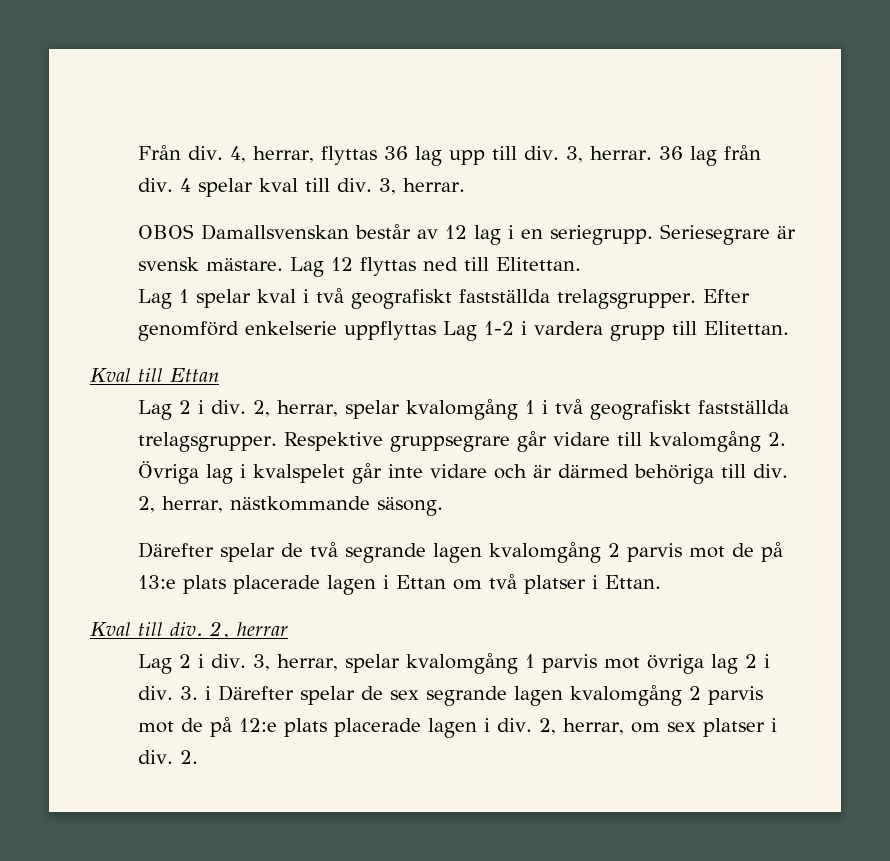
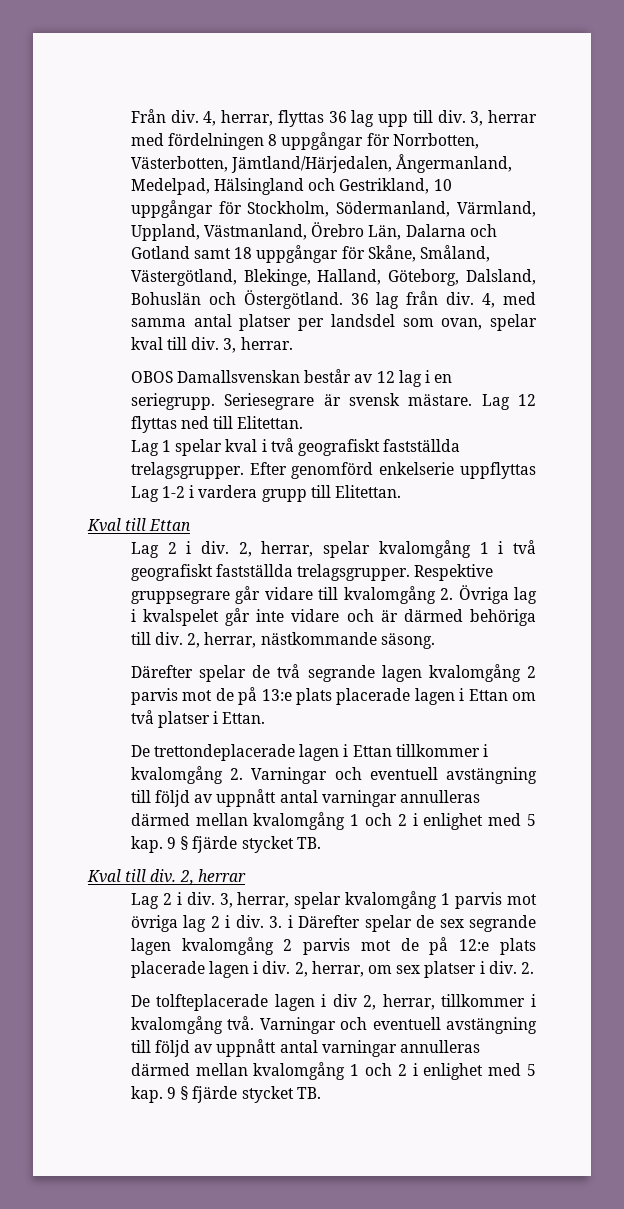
[589,145,761,166] [137,178,191,192] herrar. 36 lag från div. 4 -> [488,110,537,123] [130,132,479,150] [130,154,513,173] [130,178,452,195] [130,200,536,218] [130,222,497,241] [130,245,490,263] [130,269,536,286] [130,290,536,309] [130,314,483,331] herrar med fördelningen 8 uppgångar för Norrbotten, Västerbotten, Jämtland/Härjedalen, Ångermanland, Medelpad, Hälsingland och Gestrikland, 10 uppgångar för Stockholm, Södermanland, Värmland, Uppland, Västmanland, Örebro Län, Dalarna och Gotland samt 18 uppgångar för Skåne, Småland, Västergötland, Blekinge, Halland, Göteborg, Dalsland, Bohuslän och Östergötland. 36 lag från div. 4, med samma antal platser per landsdel som ovan,
(661, 582) none -> [130,744,488,761] [130,766,537,784] [130,789,480,807] [130,812,536,830] [130,836,321,853] // De trettondeplacerade lagen i Ettan tillkommer i kvalomgång 2. Varningar och eventuell avstängning till följd av uppnått antal varningar annulleras därmed mellan kvalomgång 1 och 2 i enlighet med 5 kap. 9 § fjärde stycket TB.
(198, 757) none -> [130,994,536,1011] [130,1016,537,1034] [130,1039,480,1057] [130,1062,536,1080] [130,1086,321,1103] // De tolfteplacerade lagen i div 2, herrar, tillkommer i kvalomgång två. Varningar och eventuell avstängning till följd av uppnått antal varningar annulleras därmed mellan kvalomgång 1 och 2 i enlighet med 5 kap. 9 § fjärde stycket TB.

